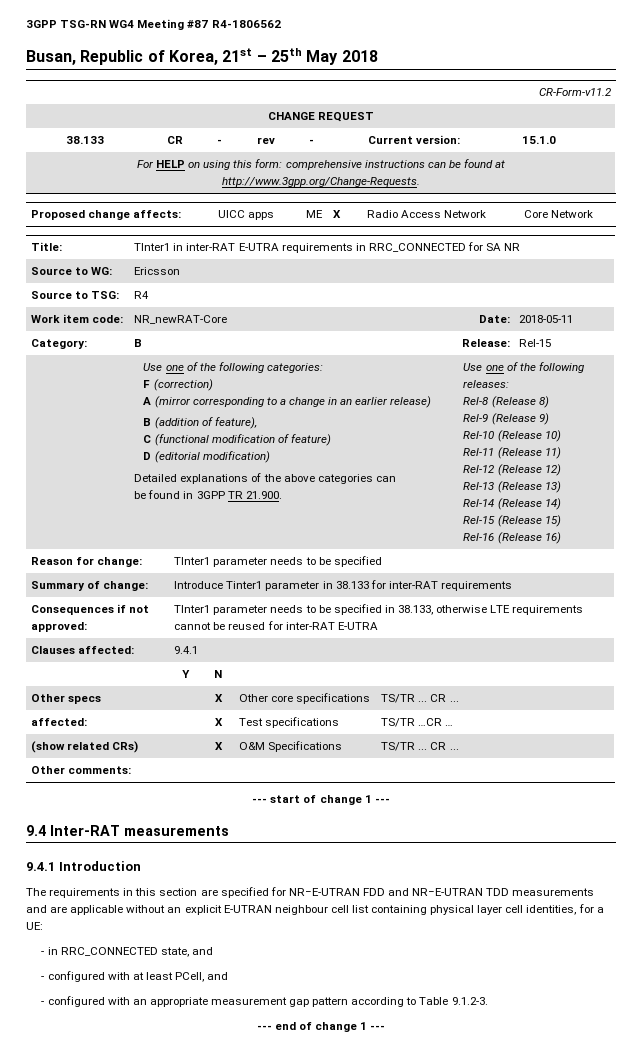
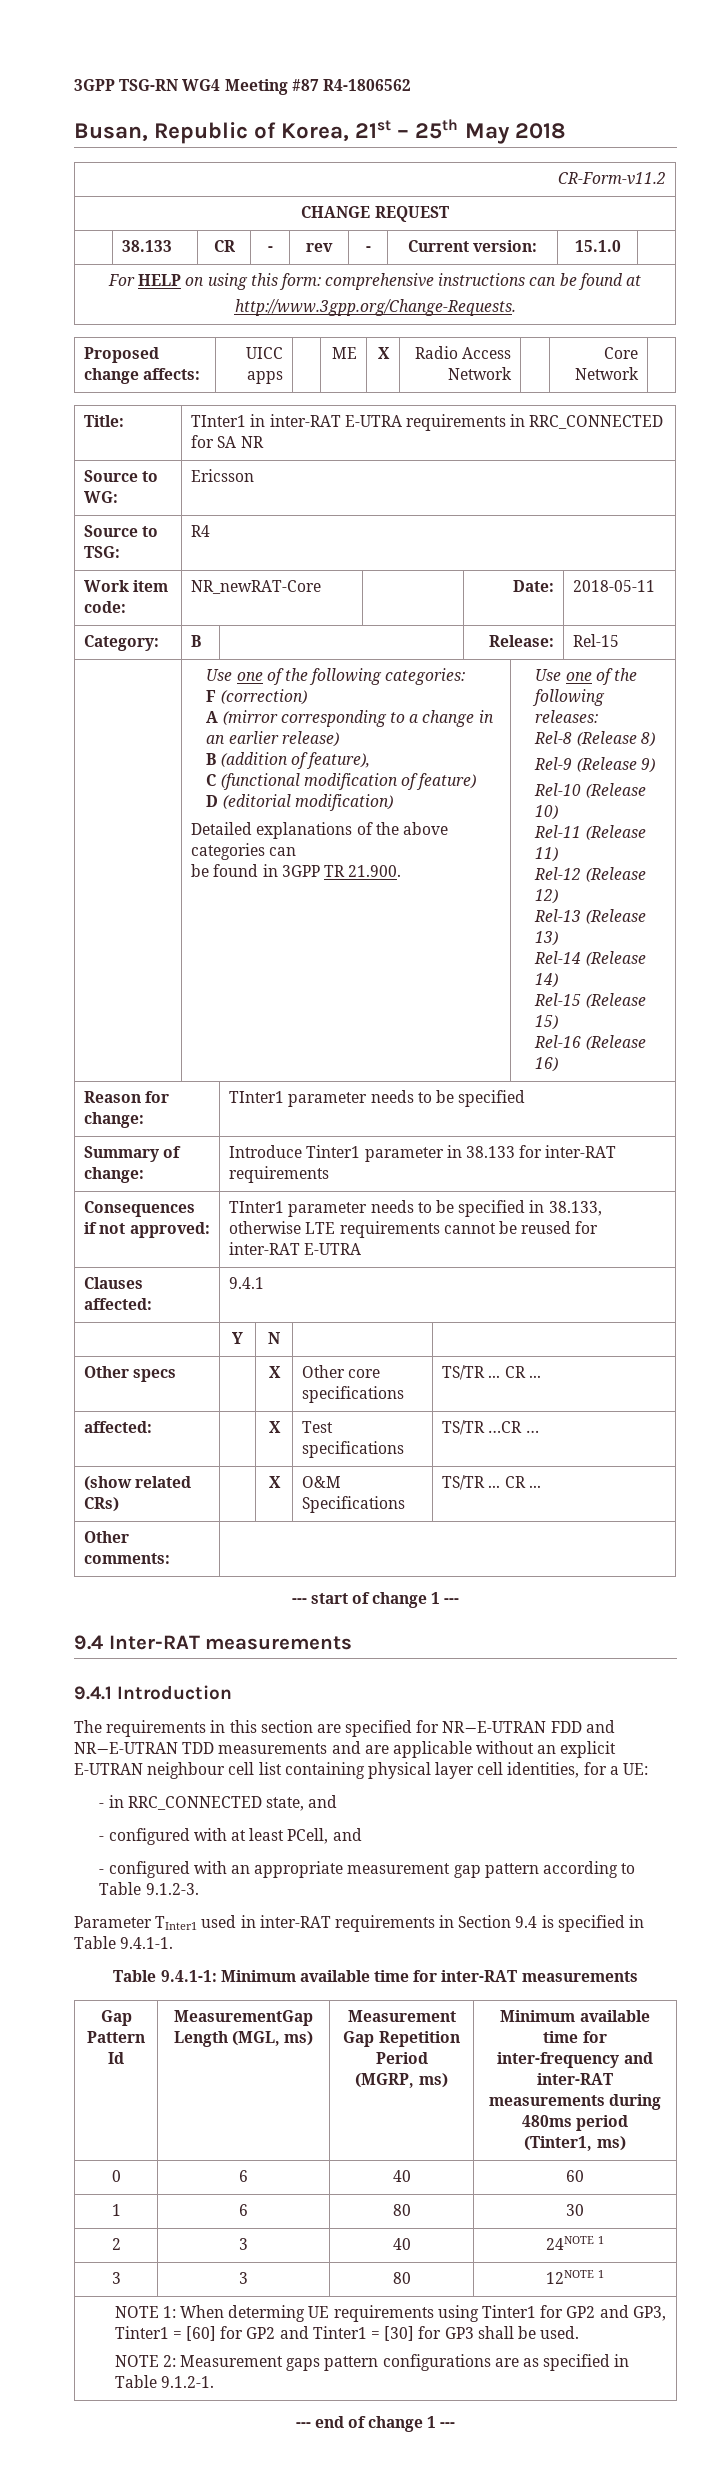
(488, 1001) none -> [74,1915,645,1932] [74,1936,174,1949] [113,1970,638,1982] [100,2010,132,2026] [87,2031,145,2043] [108,2052,124,2064] [174,2010,313,2026] [173,2031,314,2047] [347,2010,456,2022] [343,2031,460,2047] [375,2052,428,2064] [355,2073,448,2088] [500,2010,650,2022] [543,2031,607,2043] [497,2052,653,2068] [537,2073,613,2085] [488,2094,662,2110] [521,2115,629,2131] [524,2136,626,2151] [111,2170,121,2182] [239,2170,248,2182] [392,2170,411,2182] [566,2170,584,2182] [111,2204,121,2216] [239,2204,248,2216] [392,2204,411,2216] [566,2204,584,2216] [111,2238,121,2250] [239,2238,248,2250] [392,2238,411,2250] [545,2236,605,2250] [111,2272,121,2284] [239,2272,248,2284] [392,2272,411,2284] [545,2270,605,2284] [114,2305,666,2322] [114,2326,580,2341] [114,2354,630,2371] [114,2375,214,2388] // Parameter TInter1 used in inter-RAT requirements in Section 9.4 is specified in Table 9.4.1-1. // Table 9.4.1-1: Minimum available time for inter-RAT measurements // Gap Pattern Id | MeasurementGap Length (MGL, ms) | Measurement Gap Repetition Period // (MGRP, ms) | Minimum available time for inter-frequency and inter-RAT measurements during 480ms period // (Tinter1, ms) // 0 | 6 | 40 | 60 // 1 | 6 | 80 | 30 // 2 | 3 | 40 | 24NOTE 1 // 3 | 3 | 80 | 12NOTE 1 // NOTE 1: When determing UE requirements using Tinter1 for GP2 and GP3, Tinter1 = [60] for GP2 and Tinter1 = [30] for GP3 shall be used. // NOTE 2: Measurement gaps pattern configurations are as specified in Table 9.1.2-1.

